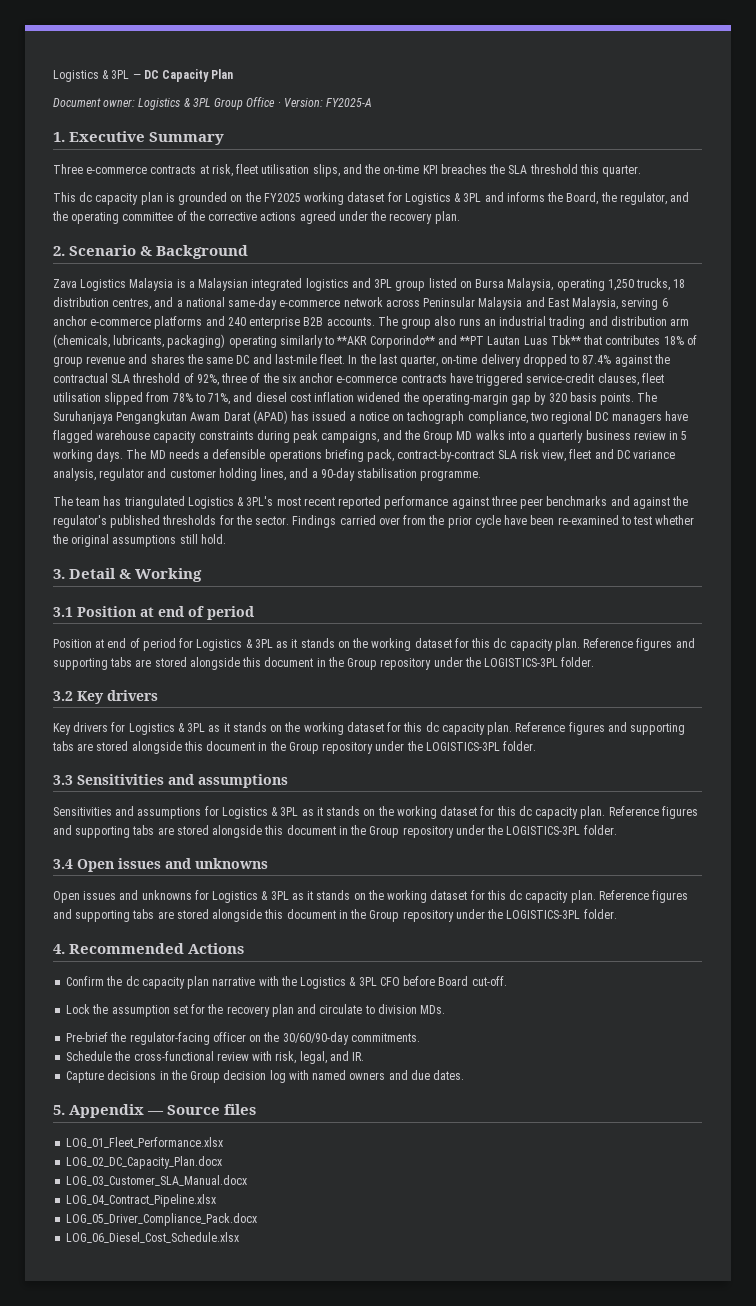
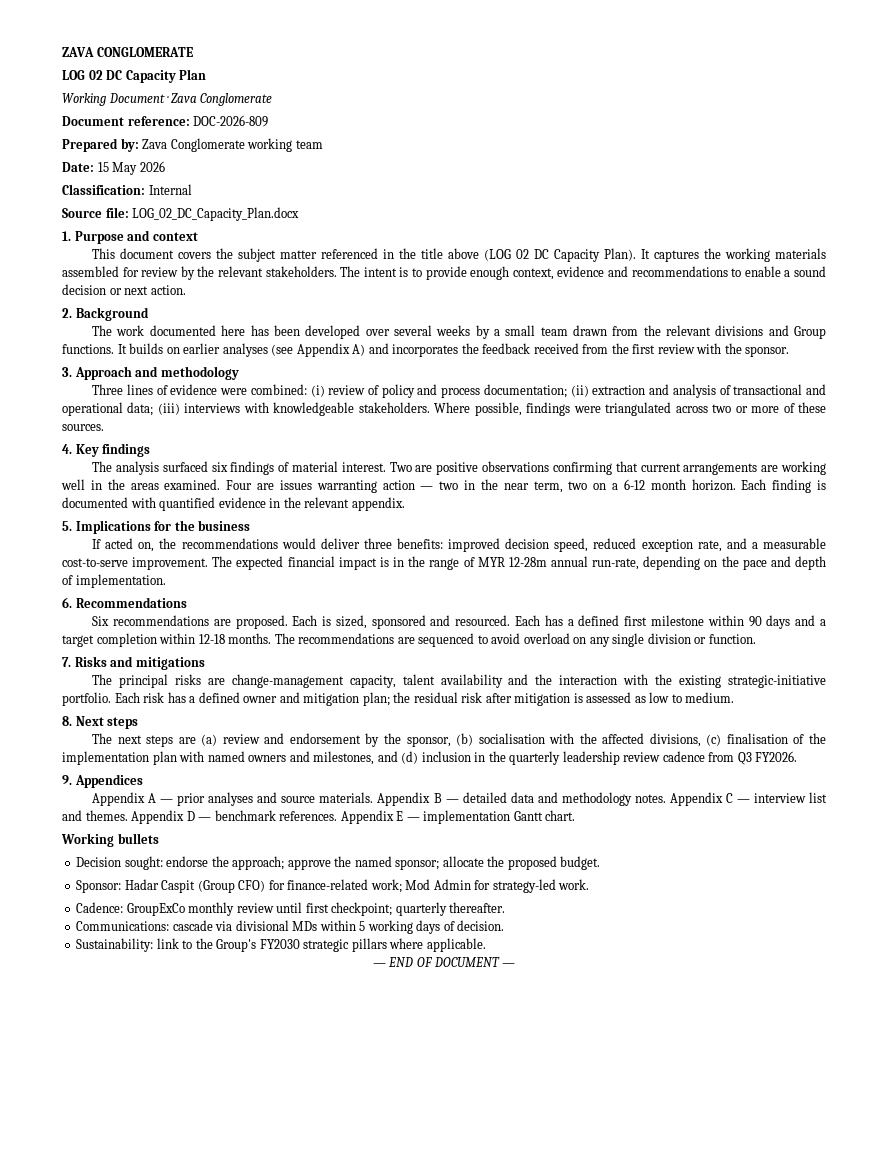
[53,70,141,82] Logistics & 3PL — -> [62,47,193,57] [62,70,103,80] ZAVA CONGLOMERATE // LOG 02
[53,97,373,110] [53,131,225,145] [53,164,642,177] [53,192,690,205] [52,211,460,224] [53,245,249,259] [53,278,686,291] [53,297,668,310] [53,316,690,329] [53,334,697,348] [53,354,670,367] [53,373,664,386] [53,392,658,405] [53,410,688,424] [53,430,688,443] [53,449,676,462] [53,468,482,481] [53,496,689,509] [53,515,695,528] [52,534,226,547] [53,568,203,582] [53,606,254,620] [53,638,695,651] [53,657,595,670] [53,690,158,704] [53,722,686,735] [52,741,537,754] [53,774,288,788] [53,806,698,819] [53,825,617,838] [53,858,268,872] [53,890,689,903] [53,909,617,922] [53,943,245,954] [66,976,507,989] [66,1004,446,1017] [66,1032,420,1045] [66,1051,365,1064] [66,1070,465,1083] [53,1104,257,1118] [66,1137,224,1148] [66,1156,223,1169] [66,1175,248,1186] [66,1194,217,1207] [66,1213,258,1226] [66,1232,240,1243] Document owner: Logistics & 3PL Group Office · Version: FY2025-A // 1. Executive Summary // Three e-commerce contracts at risk, fleet utilisation slips, and the on-time KPI breaches the SLA threshold this quarter. // This dc capacity plan is grounded on the FY2025 working dataset for Logistics & 3PL and informs the Board, the regulator, and the operating committee of the corrective actions agreed under the recovery plan. // 2. Scenario & Background // Zava Logistics Malaysia is a Malaysian integrated logistics and 3PL group listed on Bursa Malaysia, operating 1,250 trucks, 18 distribution centres, and a national same-day e-commerce network across Peninsular Malaysia and East Malaysia, serving 6 anchor e-commerce platforms and 240 enterprise B2B accounts. The group also runs an industrial trading and distribution arm (chemicals, lubricants, packaging) operating similarly to **AKR Corporindo** and **PT Lautan Luas Tbk** that contributes 18% of group revenue and shares the same DC and last-mile fleet. In the last quarter, on-time delivery dropped to 87.4% against the contractual SLA threshold of 92%, three of the six anchor e-commerce contracts have triggered service-credit clauses, fleet utilisation slipped from 78% to 71%, and diesel cost inflation widened the operating-margin gap by 320 basis points. The Suruhanjaya Pengangkutan Awam Darat (APAD) has issued a notice on tachograph compliance, two regional DC managers have flagged warehouse capacity constraints during peak campaigns, and the Group MD walks into a quarterly business review in 5 working days. The MD needs a defensible operations briefing pack, contract-by-contract SLA risk view, fleet and DC variance analysis, regulator and customer holding lines, and a 90-day stabilisation programme. // The team has triangulated Logistics & 3PL's most recent reported performance against three peer benchmarks and against the regulator's published thresholds for the sector. Findings carried over from the prior cycle have been re-examined to test whether the original assumptions still hold. // 3. Detail & Working // 3.1 Position at end of period // Position at end of period for Logistics & 3PL as it stands on the working dataset for this dc capacity plan. Reference figures and supporting tabs are stored alongside this document in the Group repository under the LOGISTICS-3PL folder. // 3.2 Key drivers // Key drivers for Logistics & 3PL as it stands on the working dataset for this dc capacity plan. Reference figures and supporting tabs are stored alongside this document in the Group repository under the LOGISTICS-3PL folder. // 3.3 Sensitivities and assumptions // Sensitivities and assumptions for Logistics & 3PL as it stands on the working dataset for this dc capacity plan. Reference figures and supporting tabs are stored alongside this document in the Group repository under the LOGISTICS-3PL folder. // 3.4 Open issues and unknowns // Open issues and unknowns for Logistics & 3PL as it stands on the working dataset for this dc capacity plan. Reference figures and supporting tabs are stored alongside this document in the Group repository under the LOGISTICS-3PL folder. // 4. Recommended Actions // Confirm the dc capacity plan narrative with the Logistics & 3PL CFO before Board cut-off. // Lock the assumption set for the recovery plan and circulate to division MDs. // Pre-brief the regulator-facing officer on the 30/60/90-day commitments. // Schedule the cross-functional review with risk, legal, and IR. // Capture decisions in the Group decision log with named owners and due dates. // 5. Appendix — Source files // LOG_01_Fleet_Performance.xlsx // LOG_02_DC_Capacity_Plan.docx // LOG_03_Customer_SLA_Manual.docx // LOG_04_Contract_Pipeline.xlsx // LOG_05_Driver_Compliance_Pack.docx // LOG_06_Diesel_Cost_Schedule.xlsx -> [62,93,273,106] [62,115,269,127] [62,138,323,152] [62,161,165,175] [62,184,192,195] [62,207,300,221] [62,230,198,244] [92,248,826,262] [62,266,827,280] [62,284,186,295] [62,307,149,321] [92,325,827,339] [62,343,790,357] [62,366,239,380] [92,384,826,398] [62,402,827,416] [62,424,104,431] [62,443,151,457] [92,461,826,475] [61,479,827,493] [62,497,405,511] [62,520,251,534] [92,538,826,552] [62,556,826,570] [62,574,166,588] [62,597,187,608] [92,615,826,629] [62,633,756,647] [62,656,205,670] [92,674,827,688] [62,692,735,706] [62,716,139,729] [92,733,826,747] [62,751,798,765] [62,774,143,788] [92,792,827,806] [62,810,576,824] [61,833,159,847] [76,856,601,870] [76,879,590,893] [76,902,506,916] [76,920,505,934] [76,938,486,952] [372,957,516,967] Working Document · Zava Conglomerate // Document reference: DOC-2026-809 // Prepared by: Zava Conglomerate working team // Date: 15 May 2026 // Classification: Internal // Source file: LOG_02_DC_Capacity_Plan.docx // 1. Purpose and context // This document covers the subject matter referenced in the title above (LOG 02 DC Capacity Plan). It captures the working materials assembled for review by the relevant stakeholders. The intent is to provide enough context, evidence and recommendations to enable a sound decision or next action. // 2. Background // The work documented here has been developed over several weeks by a small team drawn from the relevant divisions and Group functions. It builds on earlier analyses (see Appendix A) and incorporates the feedback received from the first review with the sponsor. // 3. Approach and methodology // Three lines of evidence were combined: (i) review of policy and process documentation; (ii) extraction and analysis of transactional and operational data; (iii) interviews with knowledgeable stakeholders. Where possible, findings were triangulated across two or more of these sources. // 4. Key findings // The analysis surfaced six findings of material interest. Two are positive observations confirming that current arrangements are working well in the areas examined. Four are issues warranting action — two in the near term, two on a 6-12 month horizon. Each finding is documented with quantified evidence in the relevant appendix. // 5. Implications for the business // If acted on, the recommendations would deliver three benefits: improved decision speed, reduced exception rate, and a measurable cost-to-serve improvement. The expected financial impact is in the range of MYR 12-28m annual run-rate, depending on the pace and depth of implementation. // 6. Recommendations // Six recommendations are proposed. Each is sized, sponsored and resourced. Each has a defined first milestone within 90 days and a target completion within 12-18 months. The recommendations are sequenced to avoid overload on any single division or function. // 7. Risks and mitigations // The principal risks are change-management capacity, talent availability and the interaction with the existing strategic-initiative portfolio. Each risk has a defined owner and mitigation plan; the residual risk after mitigation is assessed as low to medium. // 8. Next steps // The next steps are (a) review and endorsement by the sponsor, (b) socialisation with the affected divisions, (c) finalisation of the implementation plan with named owners and milestones, and (d) inclusion in the quarterly leadership review cadence from Q3 FY2026. // 9. Appendices // Appendix A — prior analyses and source materials. Appendix B — detailed data and methodology notes. Appendix C — interview list and themes. Appendix D — benchmark references. Appendix E — implementation Gantt chart. // Working bullets // Decision sought: endorse the approach; approve the named sponsor; allocate the proposed budget. // Sponsor: Hadar Caspit (Group CFO) for finance-related work; Mod Admin for strategy-led work. // Cadence: GroupExCo monthly review until first checkpoint; quarterly thereafter. // Communications: cascade via divisional MDs within 5 working days of decision. // Sustainability: link to the Group's FY2030 strategic pillars where applicable. // — END OF DOCUMENT —

